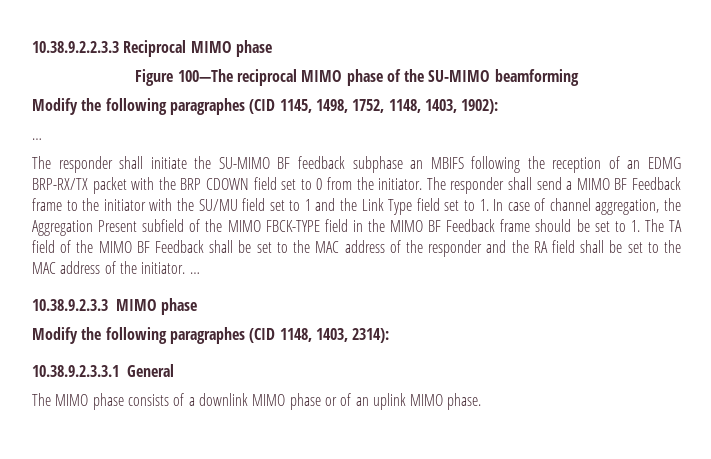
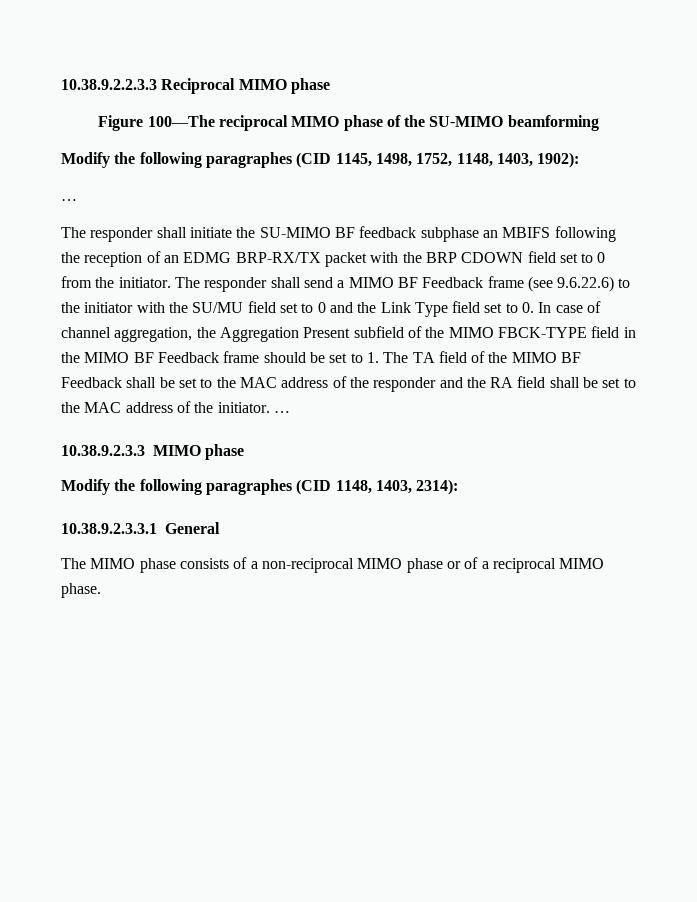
(62, 204) none -> [527,276,615,292] (see 9.6.22.6)
[304,199,311,211] 1 -> [317,302,326,313] 0
[479,199,489,211] 1. -> [522,302,535,313] 0.
[198,393,248,406] downlink -> [261,558,354,573] non-reciprocal
[355,393,406,410] an uplink -> [481,558,556,573] a reciprocal

